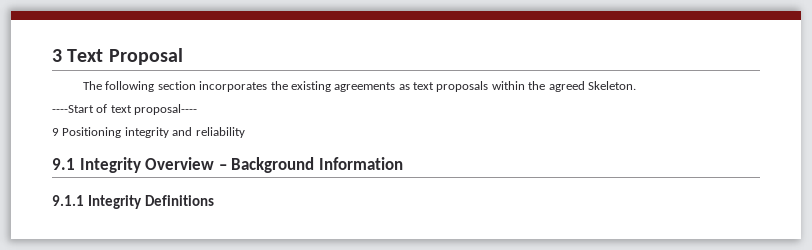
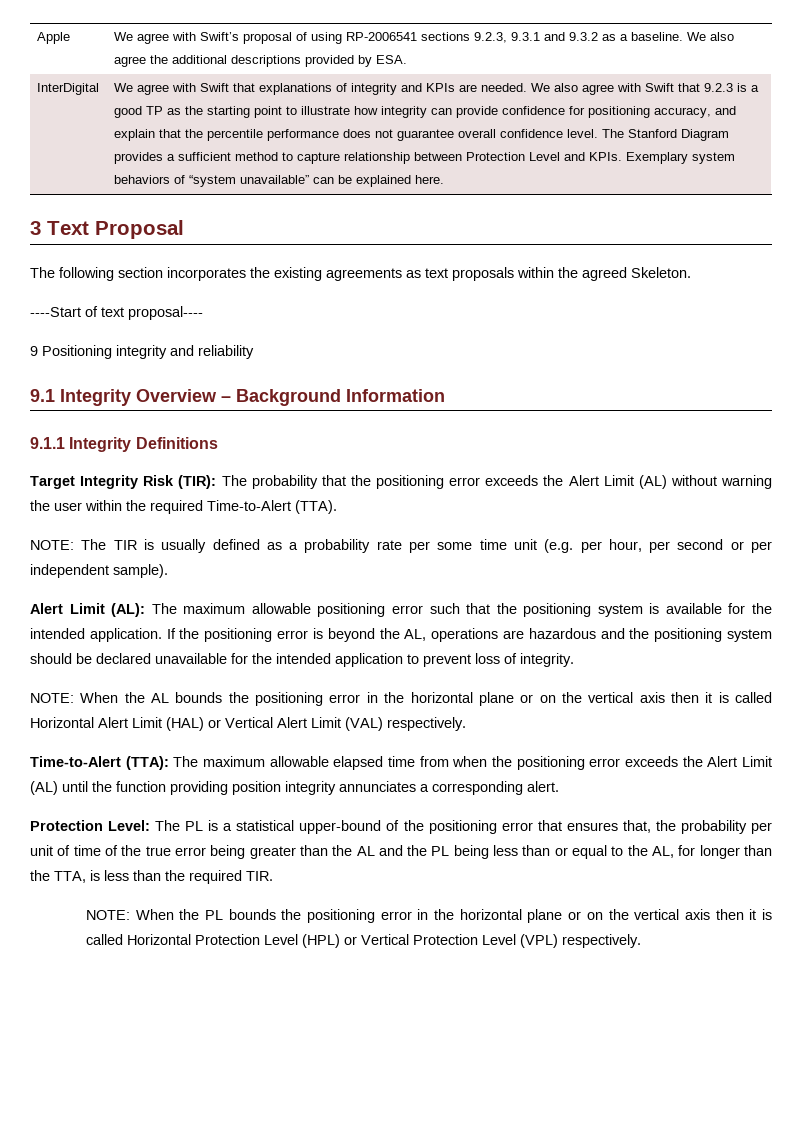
(52, 55) none -> [37,32,71,44] [114,32,735,44] [114,55,408,67] [37,83,100,95] [114,83,760,95] [114,106,737,118] [114,129,730,141] [114,152,736,164] [114,175,445,187] Apple | We agree with Swift’s proposal of using RP-2006541 sections 9.2.3, 9.3.1 and 9.3.2 as a baseline. We also agree the additional descriptions provided by ESA. // InterDigital | We agree with Swift that explanations of integrity and KPIs are needed. We also agree with Swift that 9.2.3 is a good TP as the starting point to illustrate how integrity can provide confidence for positioning accuracy, and explain that the percentile performance does not guarantee overall confidence level. The Stanford Diagram provides a sufficient method to capture relationship between Protection Level and KPIs. Exemplary system behaviors of “system unavailable” can be explained here. //
(214, 200) none -> [30,475,772,489] [30,500,337,514] [30,539,772,553] [30,564,168,578] [30,603,772,617] [30,628,772,642] [30,653,574,667] [30,692,773,706] [30,717,466,731] [30,756,772,770] [30,781,559,795] [30,820,772,834] [30,845,773,859] [30,870,273,884] [85,909,773,923] [85,934,641,948] // Target Integrity Risk (TIR): The probability that the positioning error exceeds the Alert Limit (AL) without warning the user within the required Time-to-Alert (TTA). // NOTE: The TIR is usually defined as a probability rate per some time unit (e.g. per hour, per second or per independent sample). // Alert Limit (AL): The maximum allowable positioning error such that the positioning system is available for the intended application. If the positioning error is beyond the AL, operations are hazardous and the positioning system should be declared unavailable for the intended application to prevent loss of integrity. // NOTE: When the AL bounds the positioning error in the horizontal plane or on the vertical axis then it is called Horizontal Alert Limit (HAL) or Vertical Alert Limit (VAL) respectively. // Time-to-Alert (TTA): The maximum allowable elapsed time from when the positioning error exceeds the Alert Limit (AL) until the function providing position integrity annunciates a corresponding alert. // Protection Level: The PL is a statistical upper-bound of the positioning error that ensures that, the probability per unit of time of the true error being greater than the AL and the PL being less than or equal to the AL, for longer than the TTA, is less than the required TIR. // NOTE: When the PL bounds the positioning error in the horizontal plane or on the vertical axis then it is called Horizontal Protection Level (HPL) or Vertical Protection Level (VPL) respectively.

